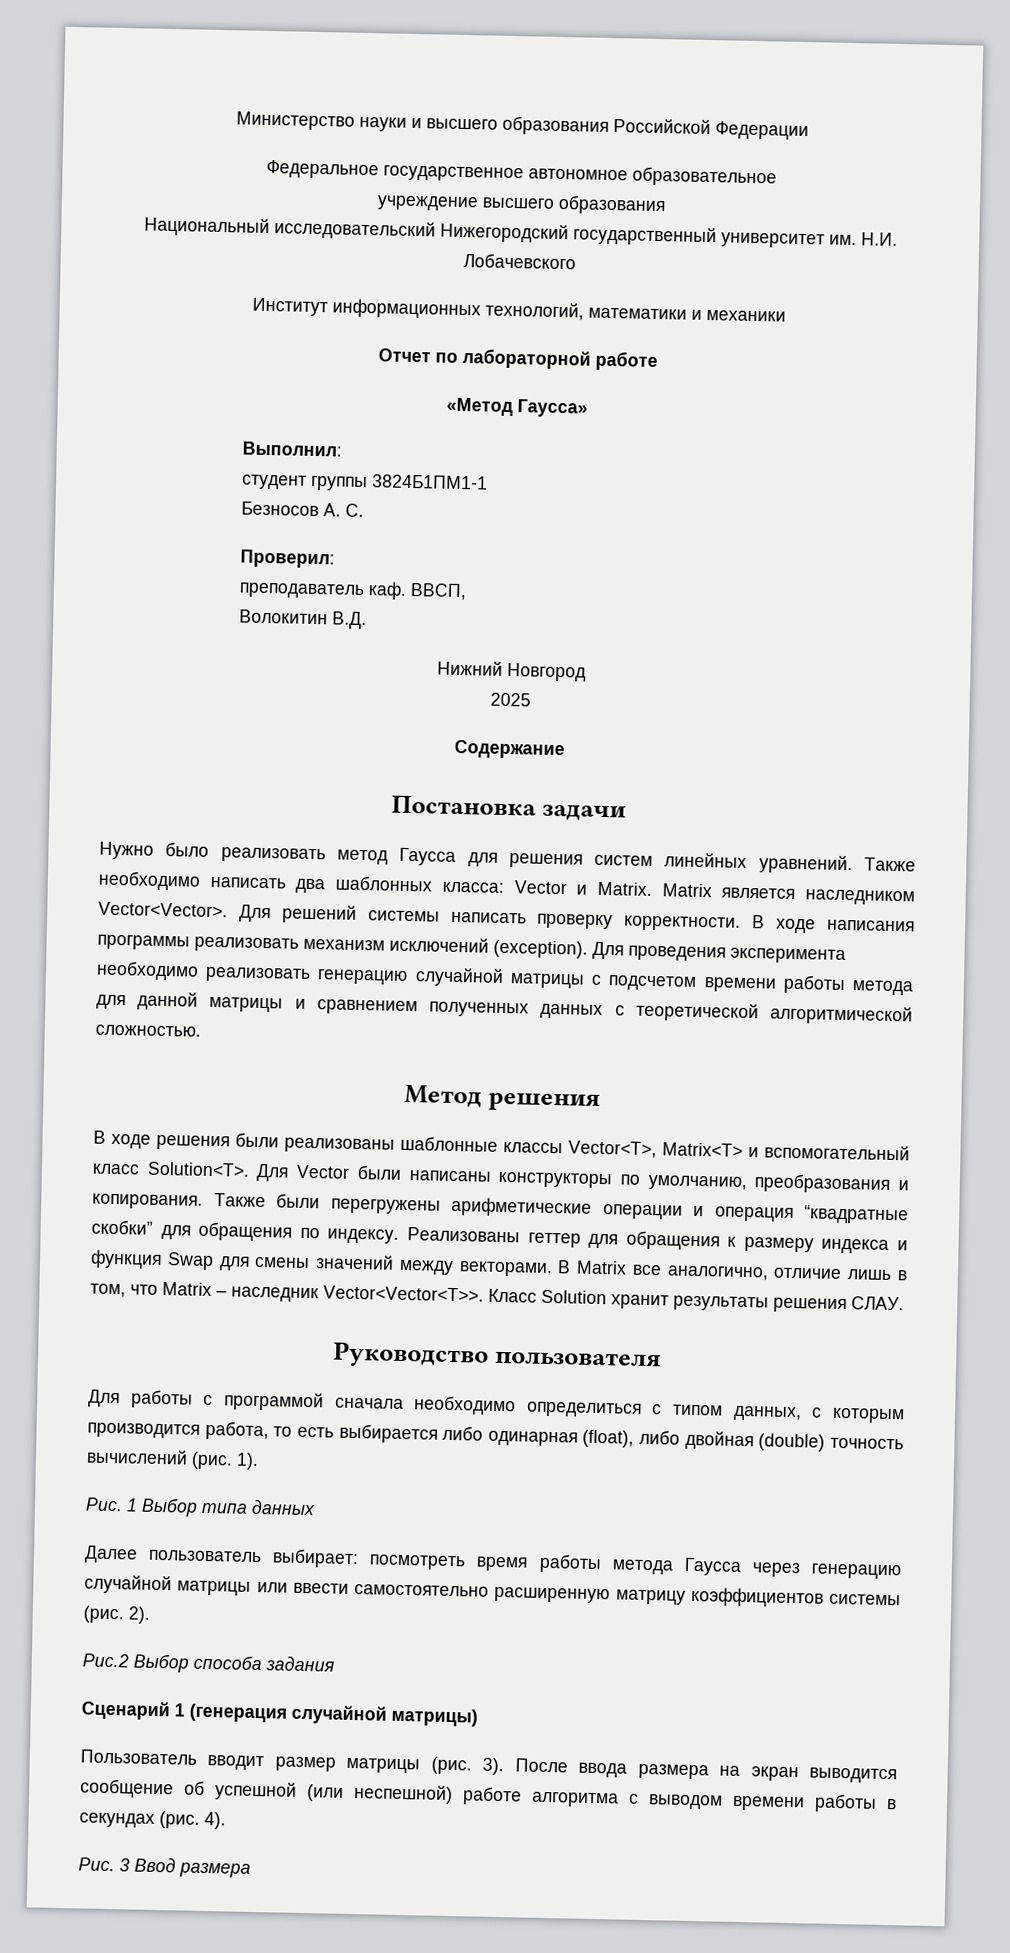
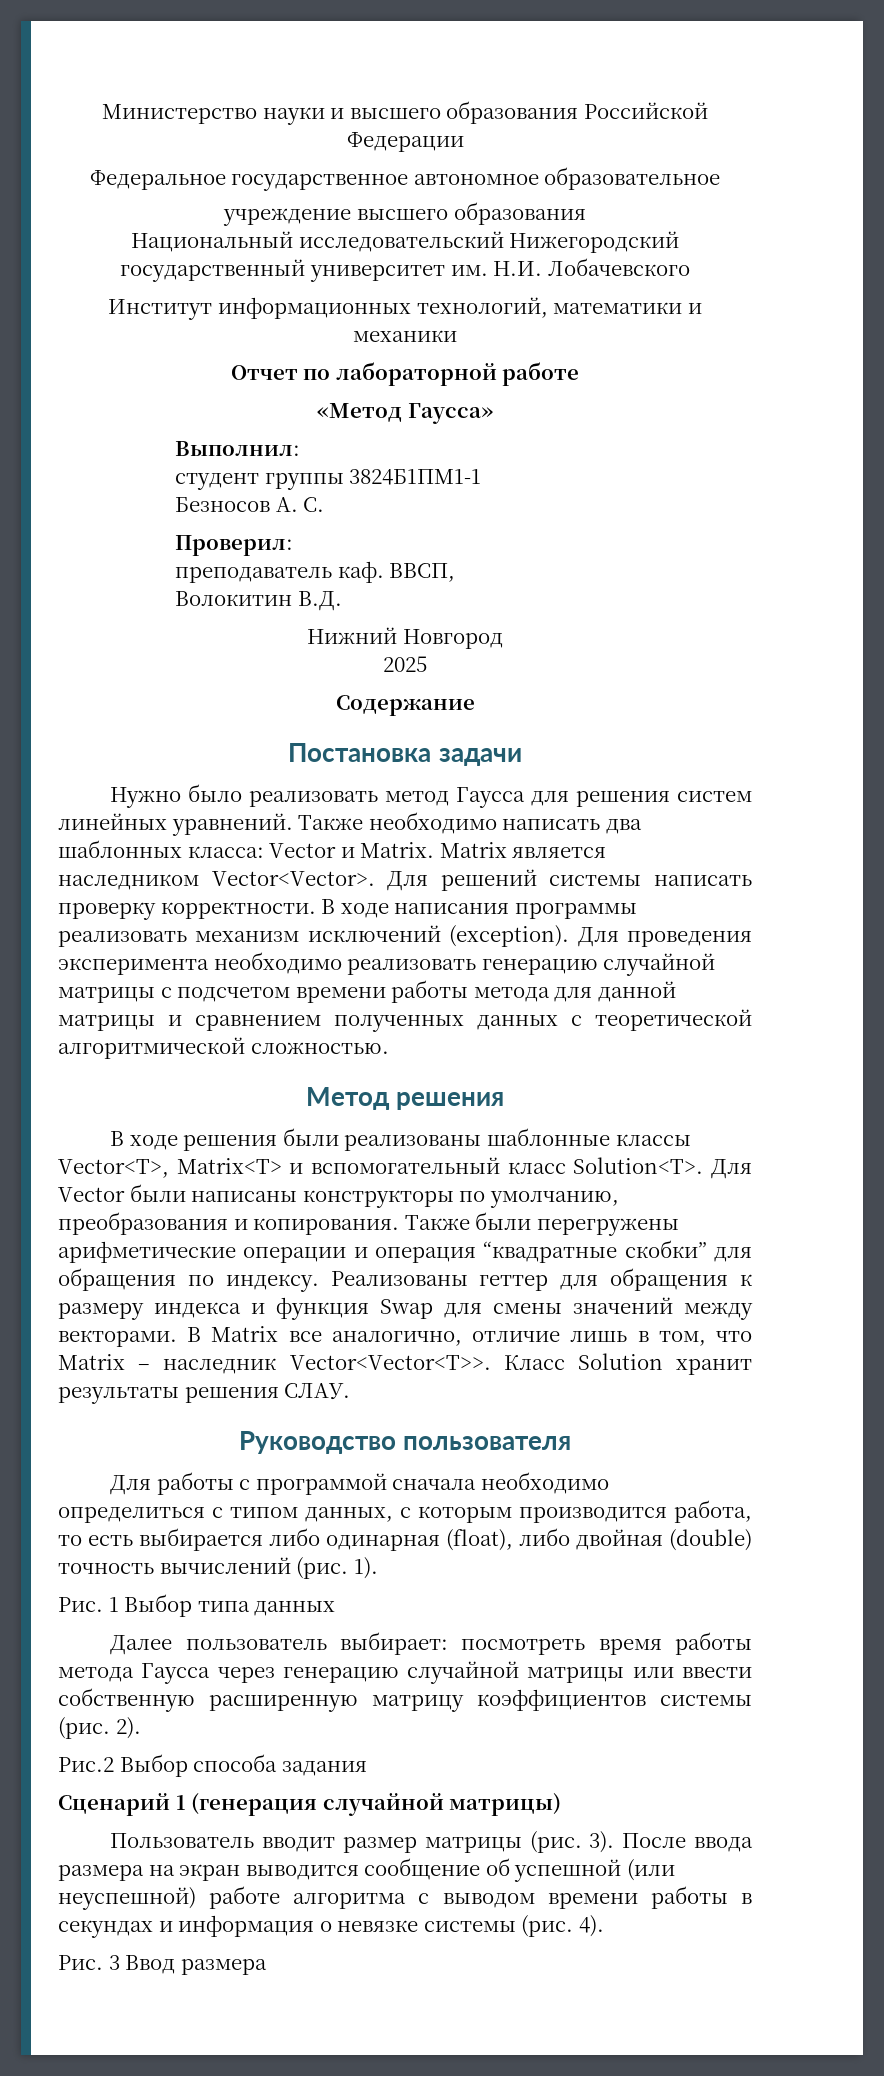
[354,1584,489,1597] самостоятельно -> [58,1688,195,1712] собственную
[353,1784,453,1805] неспешной) -> [58,1887,196,1910] неуспешной)
(155, 1820) none -> [158,1915,516,1937] и информация о невязке системы

